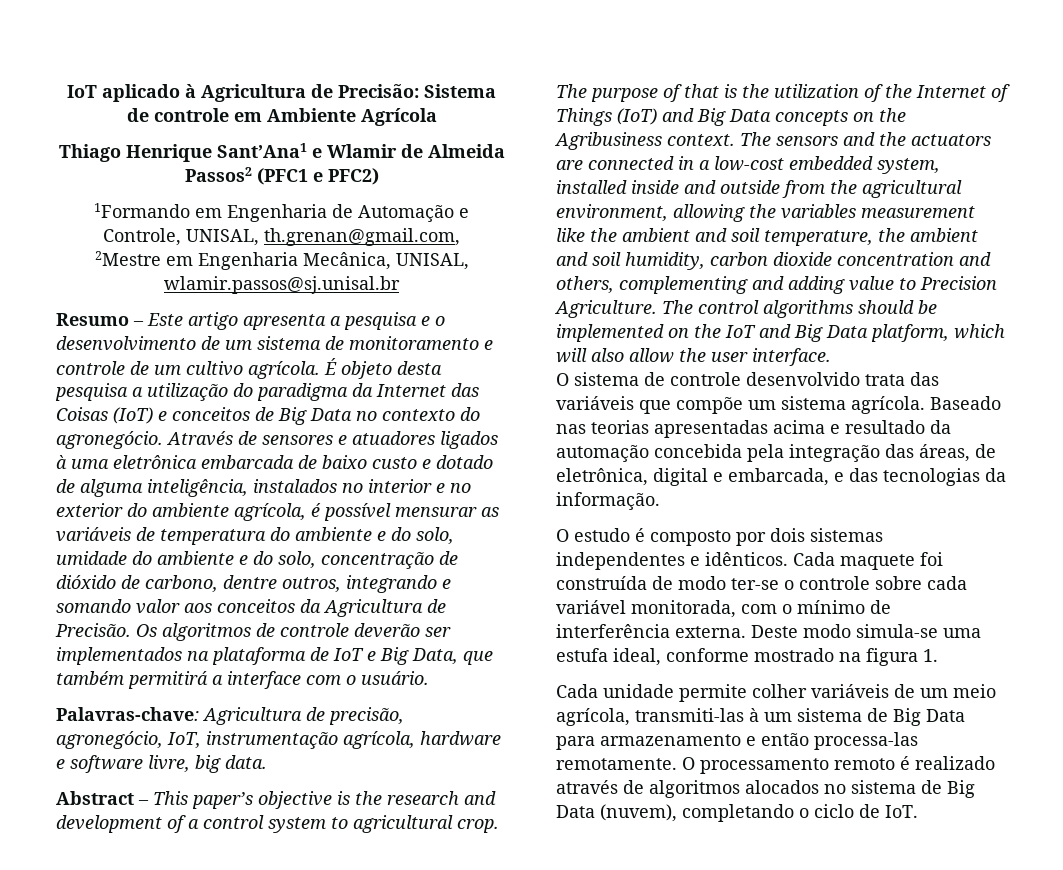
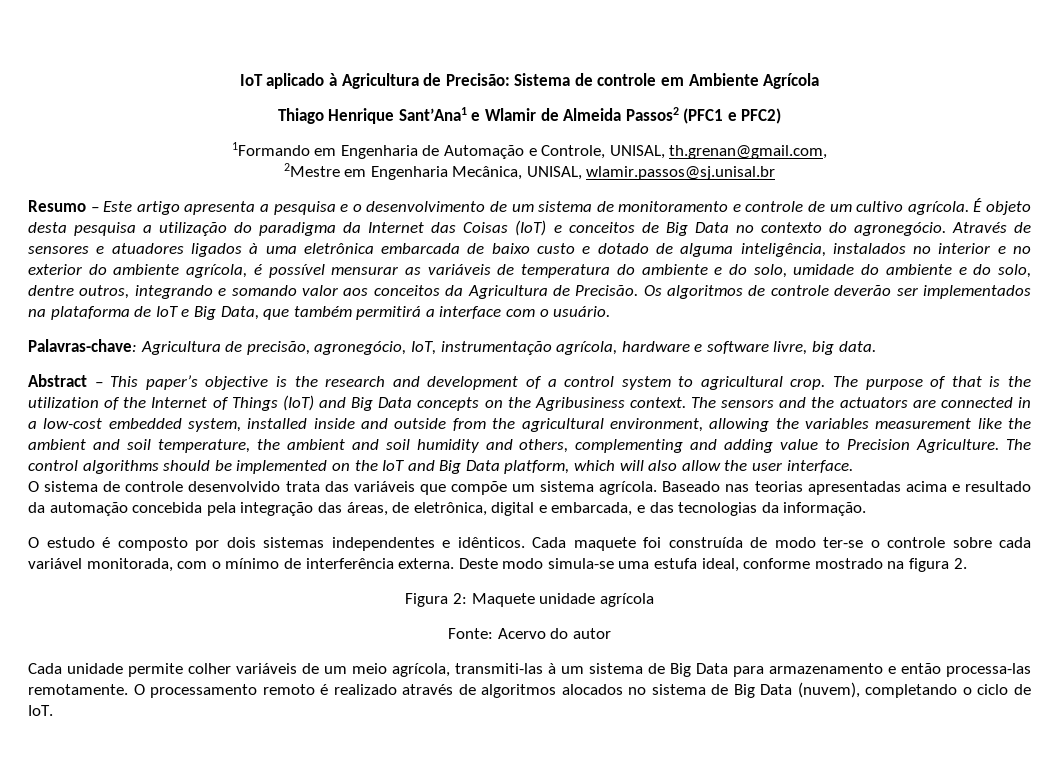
[321,551,458,569] [56,575,218,592] concentração de dióxido de carbono, -> (1031, 271) none
[625,252,954,270] humidity, carbon dioxide concentration -> [416,439,479,453] humidity
[923,649,938,662] 1. -> [953,558,967,569] [405,593,654,607] [448,628,611,639] 2. // Figura 2: Maquete unidade agrícola // Fonte: Acervo do autor

